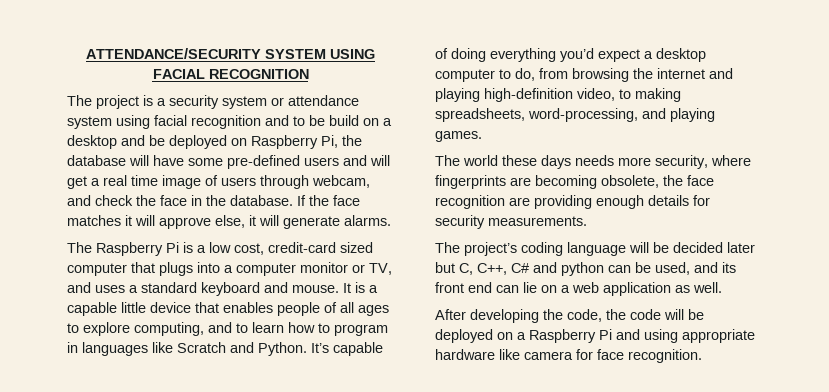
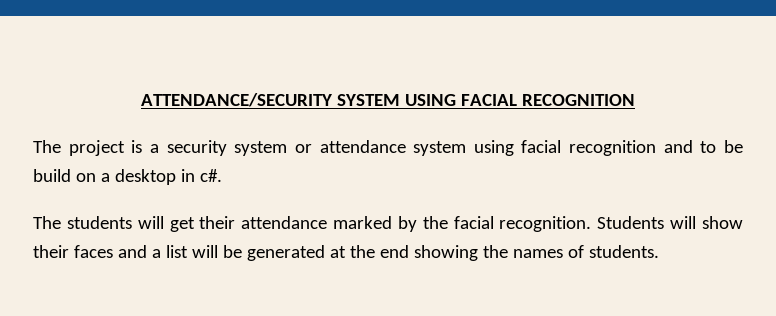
[121,135,362,149] [67,155,390,169] [67,175,370,189] [67,195,360,206] [67,215,391,229] [67,242,373,256] [67,262,392,276] [67,282,378,296] [67,302,389,316] [67,322,388,336] [67,342,383,356] [435,48,706,62] [435,68,733,82] [435,88,681,102] [435,108,715,122] [435,131,482,142] [435,155,751,169] [435,175,714,189] [435,195,710,209] [435,215,587,229] [435,242,755,256] [435,262,736,276] [435,282,722,296] [435,309,704,323] [435,329,755,343] [435,349,702,363] and be deployed on Raspberry Pi, the database will have some pre-defined users and will get a real time image of users through webcam, and check the face in the database. If the face matches it will approve else, it will generate alarms. // The Raspberry Pi is a low cost, credit-card sized computer that plugs into a computer monitor or TV, and uses a standard keyboard and mouse. It is a capable little device that enables people of all ages to explore computing, and to learn how to program in languages like Scratch and Python. It’s capable of doing everything you’d expect a desktop computer to do, from browsing the internet and playing high-definition video, to making spreadsheets, word-processing, and playing games. // The world these days needs more security, where fingerprints are becoming obsolete, the face recognition are providing enough details for security measurements. // The project’s coding language will be decided later but C, C++, C# and python can be used, and its front end can lie on a web application as well. // After developing the code, the code will be deployed on a Raspberry Pi and using appropriate hardware like camera for face recognition. -> [180,169,222,182] [33,216,743,232] [33,245,659,261] in c#. // The students will get their attendance marked by the facial recognition. Students will show their faces and a list will be generated at the end showing the names of students.

